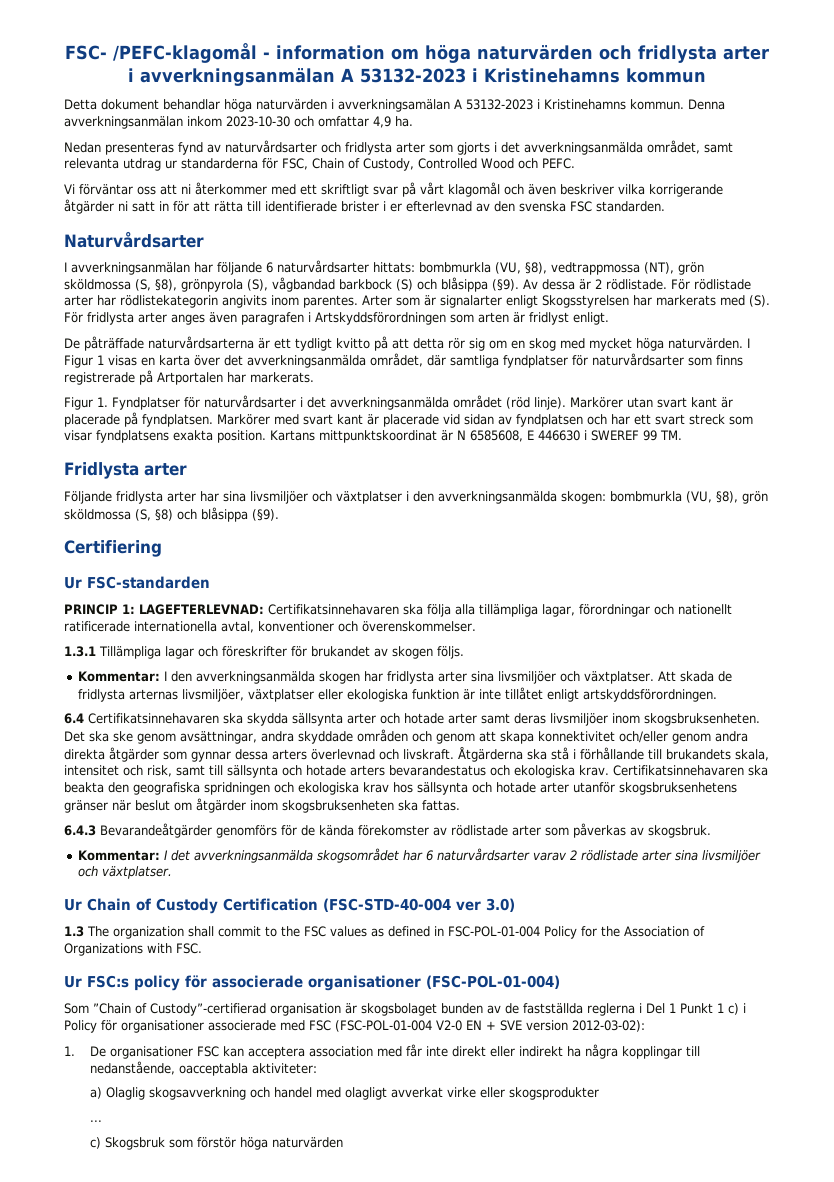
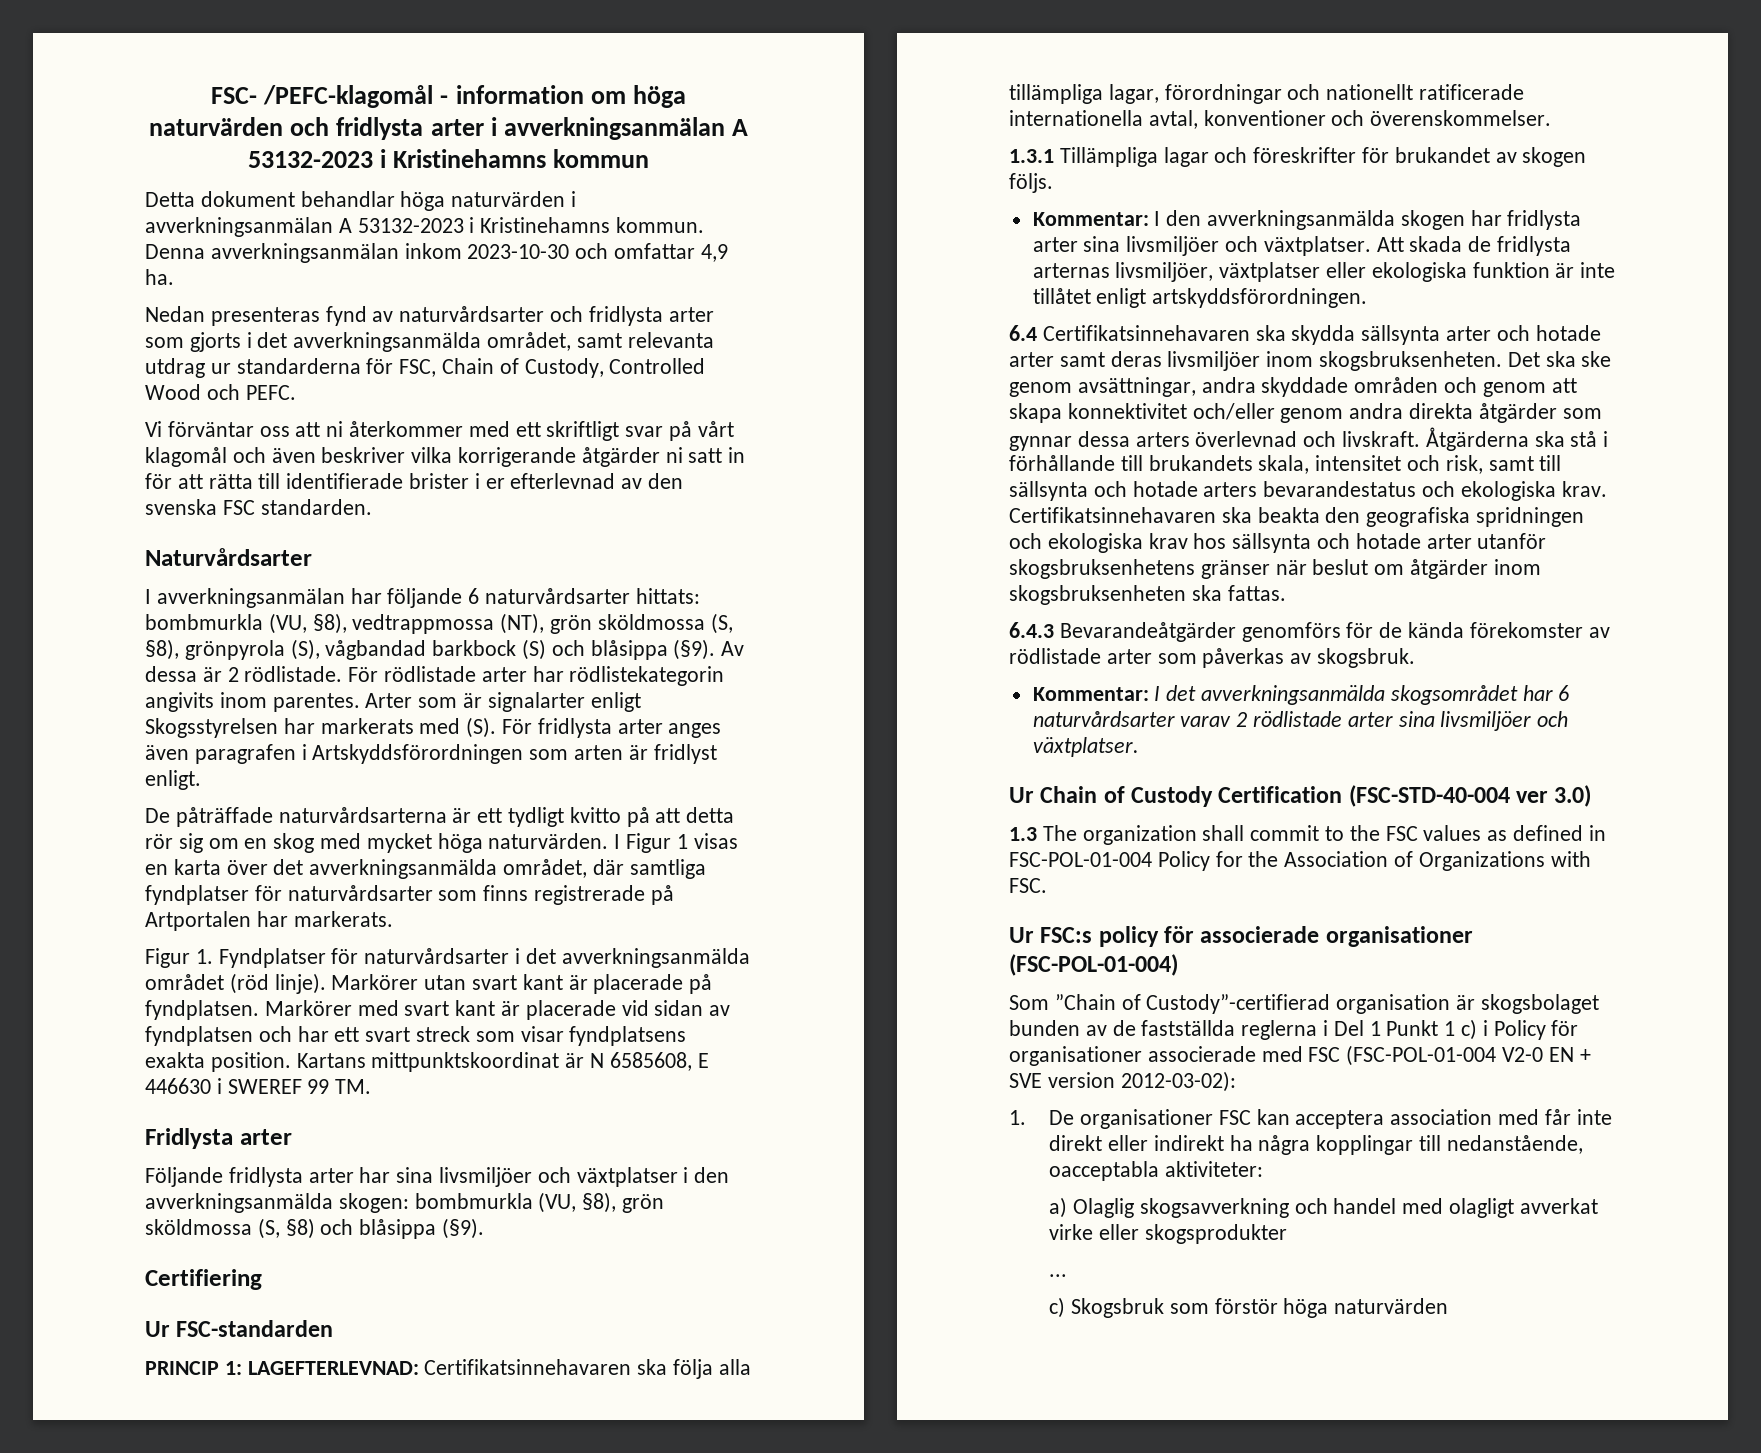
[338,99,450,112] avverkningsamälan -> [145,217,333,237] avverkningsanmälan

